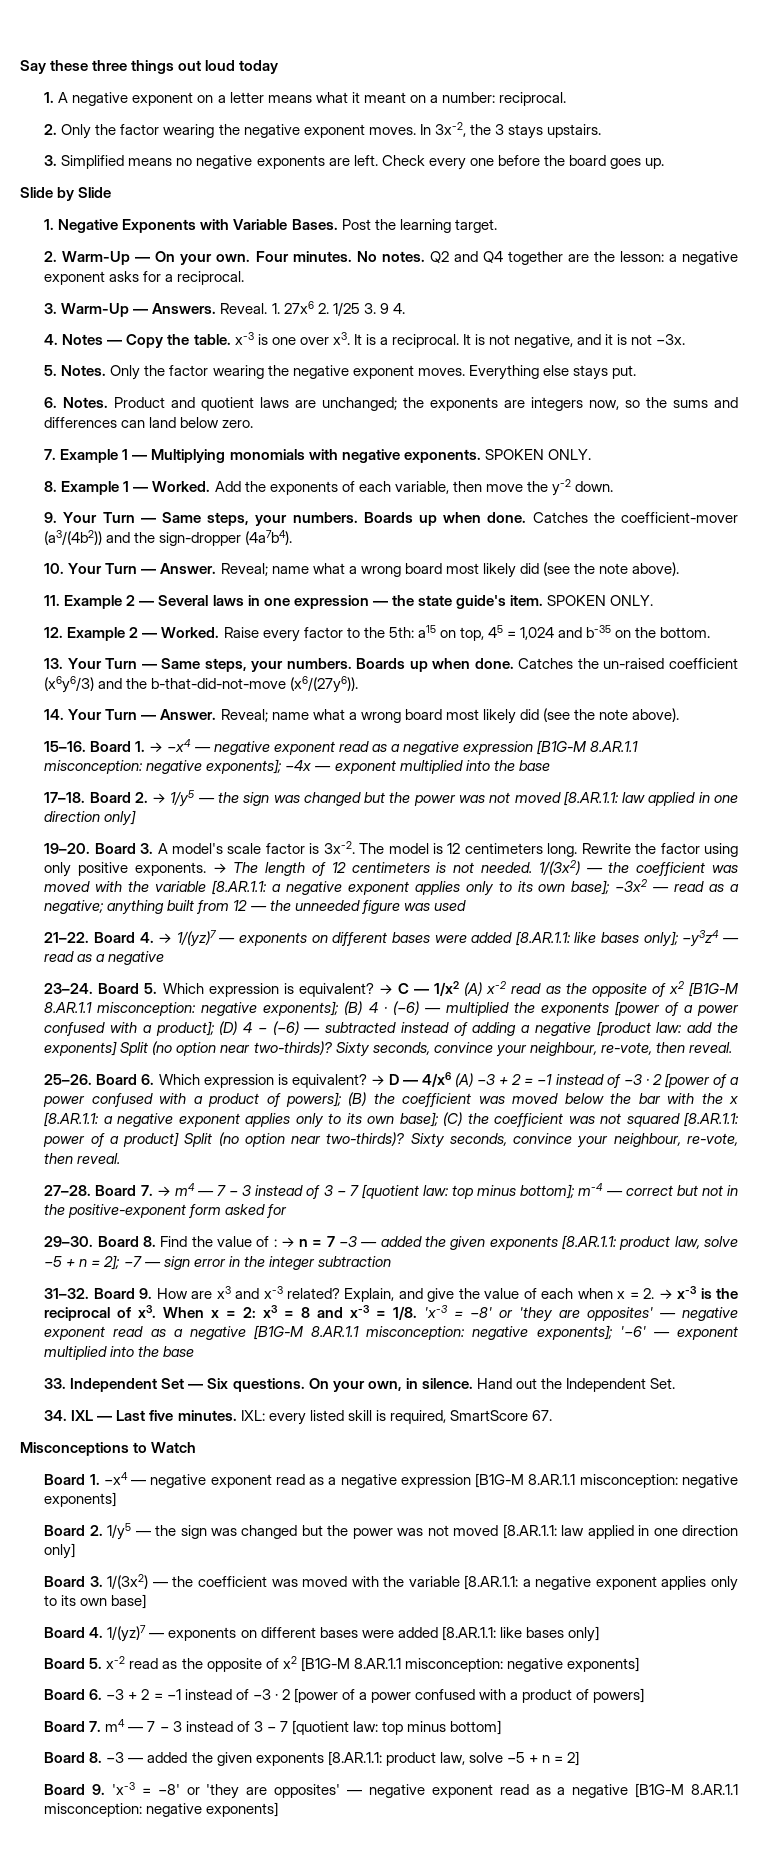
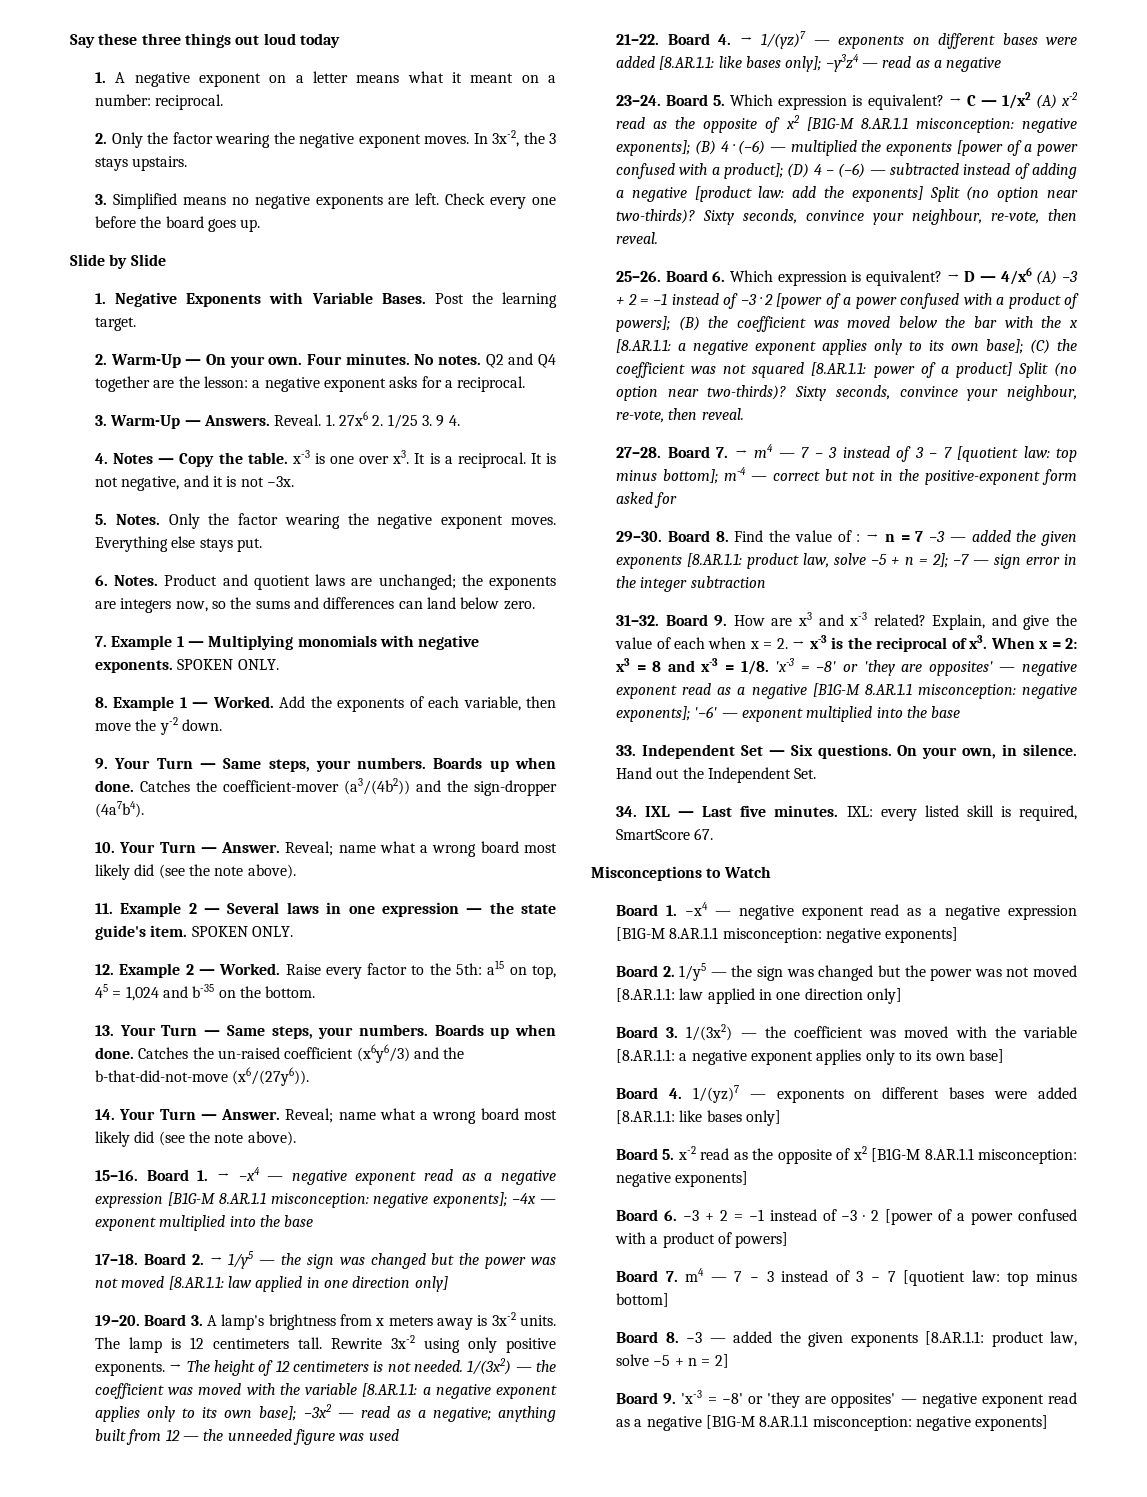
[171,841,700,857] model's scale factor is 3x-2. The model is 12 centimeters long. Rewrite the factor -> [221,1312,557,1330] [95,1335,416,1353] lamp's brightness from x meters away is 3x-2 units. The lamp is 12 centimeters tall. Rewrite 3x-2
[265,862,306,876] length -> [214,1360,256,1376] height

